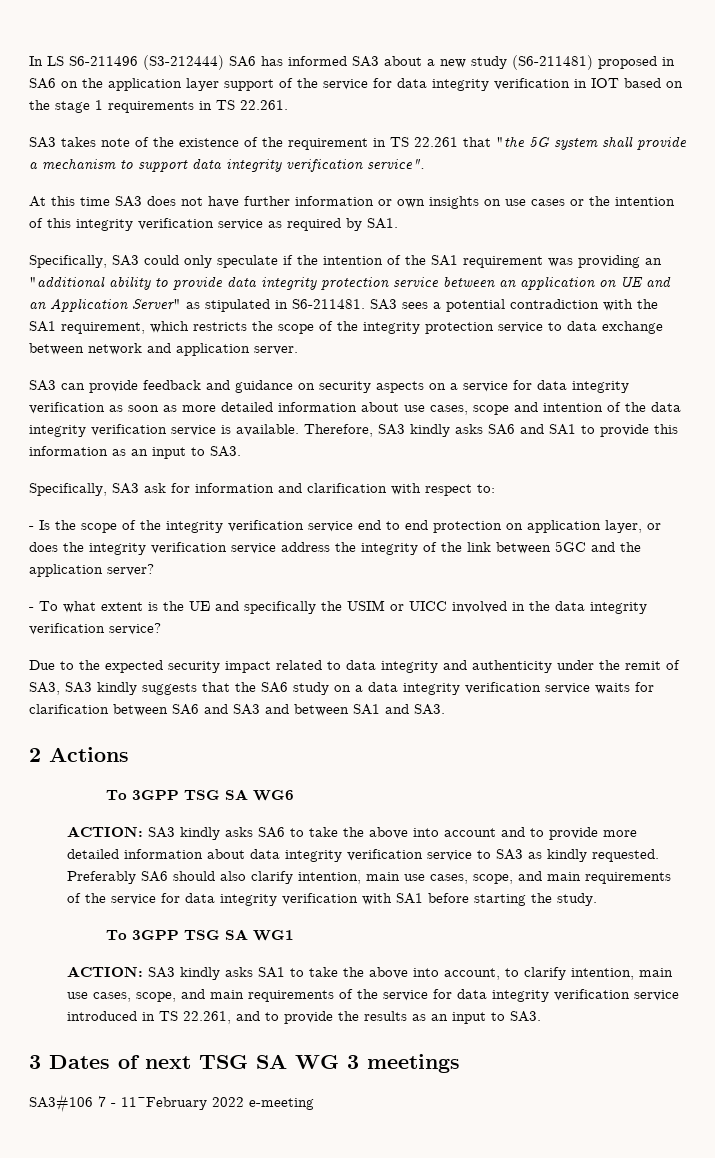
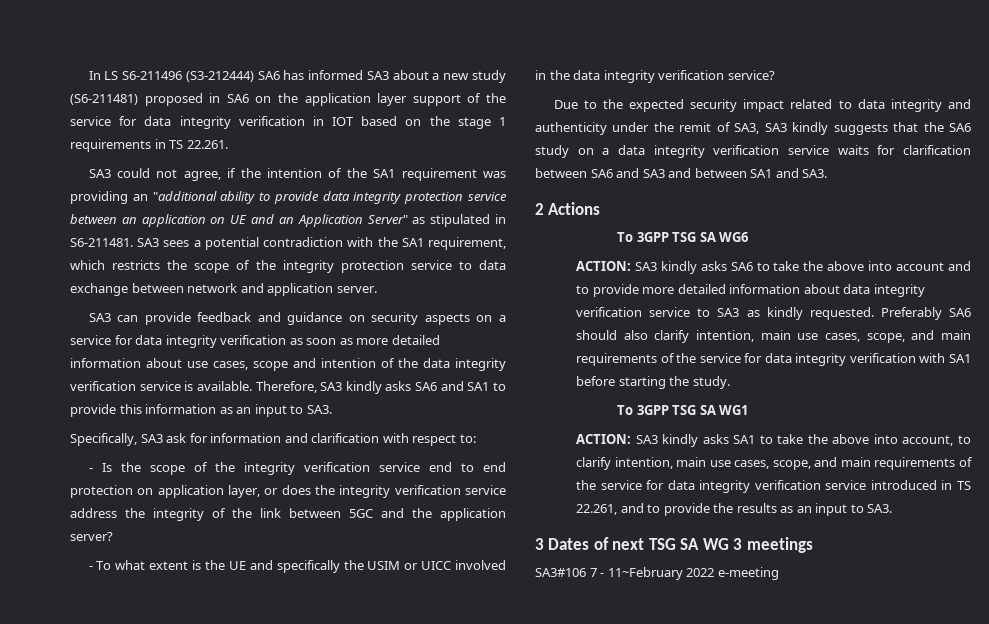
[61,136,687,150] [29,158,425,172] [29,196,675,209] [29,218,398,231] [29,255,278,268] takes note of the existence of the requirement in TS 22.261 that "the 5G system shall provide a mechanism to support data integrity verification service". // At this time SA3 does not have further information or own insights on use cases or the intention of this integrity verification service as required by SA1. // Specifically, SA3 could only speculate -> [117,168,221,181] could not agree,

